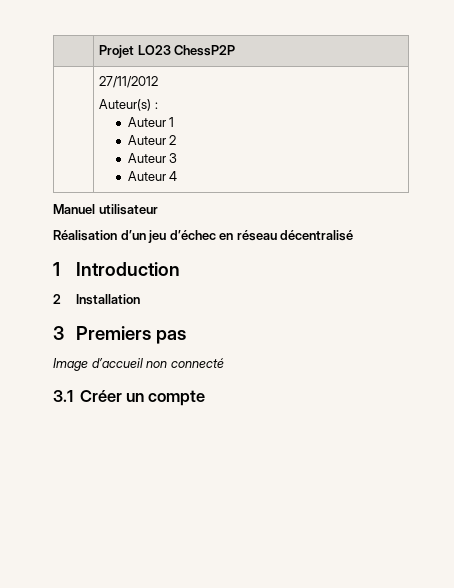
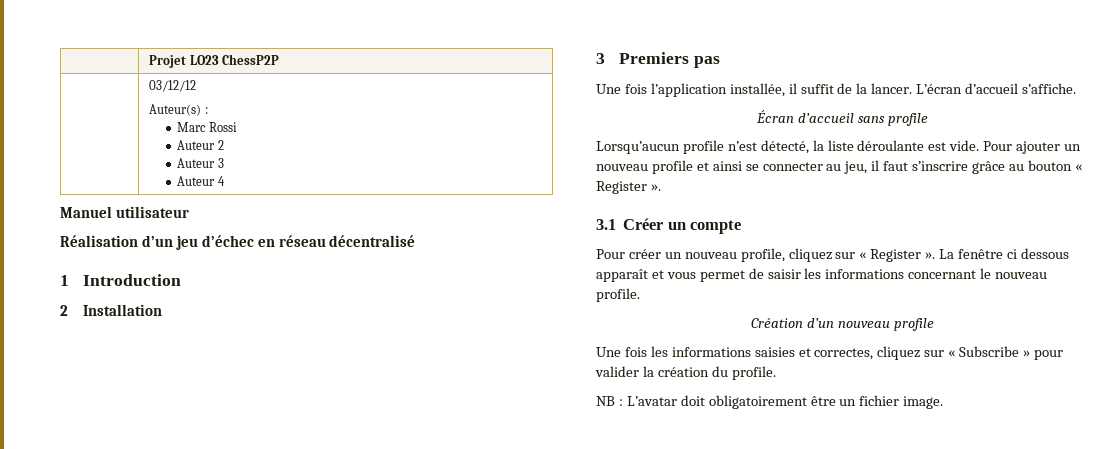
[99,76,159,88] 27/11/2012 -> [149,80,197,92] 03/12/12
[127,117,175,127] Auteur 1 -> [177,122,237,132] Marc Rossi
[53,358,224,371] [53,390,206,406] Image d’accueil non connecté // 3.1 Créer un compte -> [596,83,1077,97] [756,110,928,126] [596,140,1082,154] [596,160,1082,174] [596,181,661,194] [596,218,742,234] [596,248,1069,262] [596,268,1048,282] [596,288,640,302] [751,318,934,331] [596,346,1063,360] [595,366,776,380] [596,395,944,409] Une fois l’application installée, il suffit de la lancer. L’écran d’accueil s’affiche. // Écran d’accueil sans profile // Lorsqu’aucun profile n’est détecté, la liste déroulante est vide. Pour ajouter un nouveau profile et ainsi se connecter au jeu, il faut s’inscrire grâce au bouton « Register ». // 3.1 Créer un compte // Pour créer un nouveau profile, cliquez sur « Register ». La fenêtre ci dessous apparaît et vous permet de saisir les informations concernant le nouveau profile. // Création d’un nouveau profile // Une fois les informations saisies et correctes, cliquez sur « Subscribe » pour valider la création du profile. // NB : L’avatar doit obligatoirement être un fichier image.

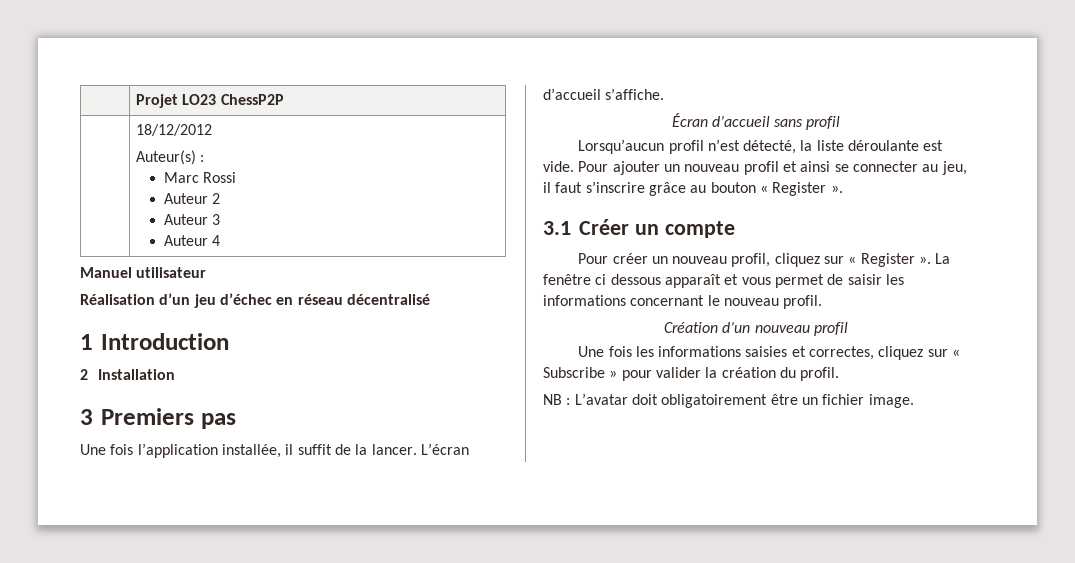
[149,80,197,92] 03/12/12 -> [135,124,212,136] 18/12/2012
[887,113,928,126] profile -> [806,116,841,130] profil
[682,140,724,154] profile -> [668,140,704,154] profil
[651,160,693,174] profile -> [743,161,779,175] profil
[740,248,785,262] profile, -> [731,253,771,267] profil,
[596,288,640,302] profile. -> [783,295,823,309] profil.
[893,318,934,331] profile -> [813,322,848,336] profil
[731,366,776,380] profile. -> [800,367,840,381] profil.

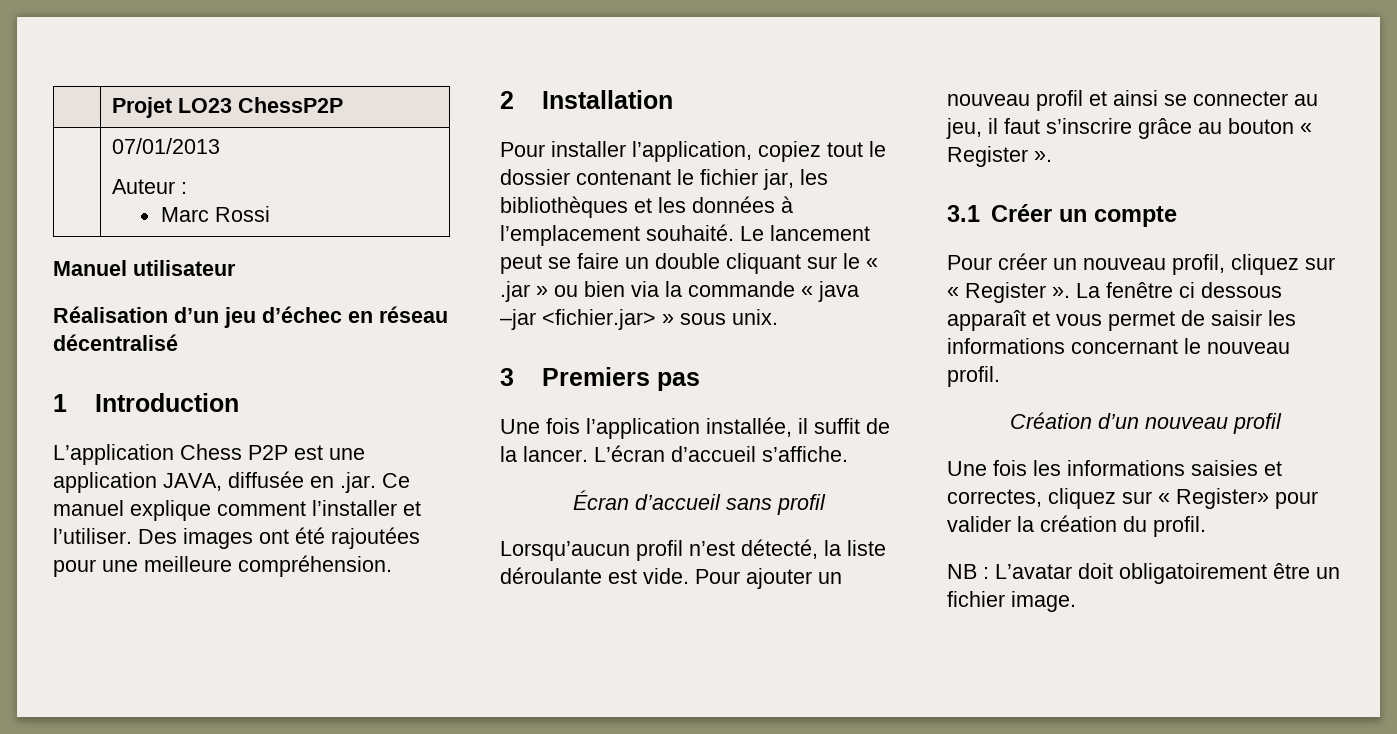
[135,124,212,136] [135,150,196,165] 18/12/2012 // Auteur(s) -> [112,138,221,154] [112,179,176,194] 07/01/2013 // Auteur
[164,193,221,204] [164,214,221,225] [164,235,221,246] // Auteur 2 // Auteur 3 // Auteur 4 -> (270, 214) none
[80,369,175,380] 2 Installation -> [53,444,365,465] [53,471,410,493] [53,500,421,521] [53,527,420,549] [53,555,392,577] [500,90,673,109] [500,141,886,162] [500,169,828,190] [500,196,793,218] [500,224,870,246] [500,253,878,274] [500,281,859,302] [500,309,778,330] L’application Chess P2P est une application JAVA, diffusée en .jar. Ce manuel explique comment l’installer et l’utiliser. Des images ont été rajoutées pour une meilleure compréhension. // 2 Installation // Pour installer l’application, copiez tout le dossier contenant le fichier jar, les bibliothèques et les données à l’emplacement souhaité. Le lancement peut se faire un double cliquant sur le « .jar » ou bien via la commande « java –jar <fichier.jar> » sous unix.
[543,367,618,378] Subscribe » -> [1176,488,1269,509] Register»

